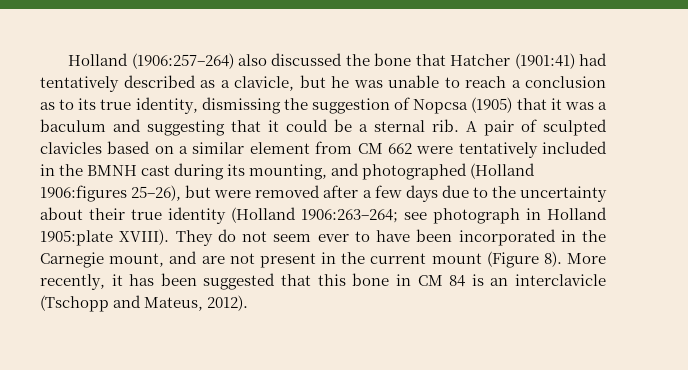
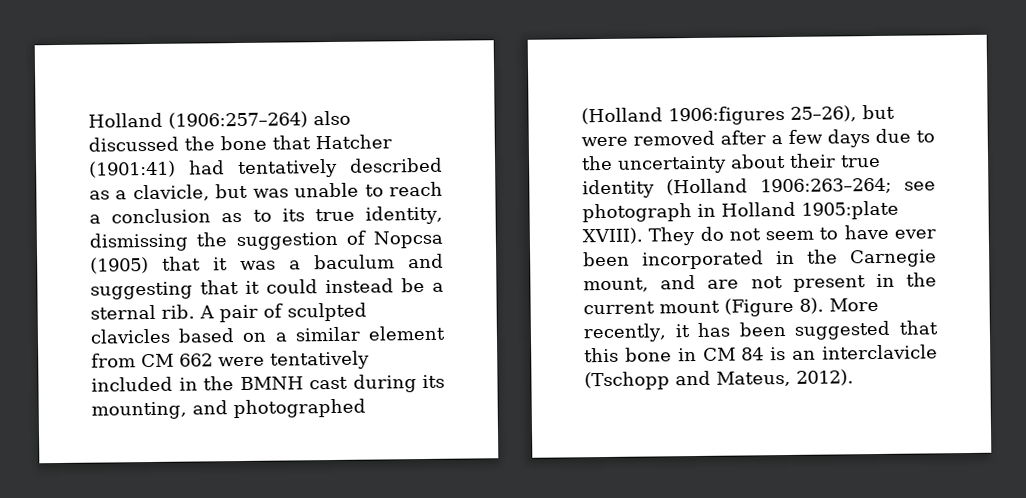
[331,76,349,88] he -> (249, 191) none
(328, 125) none -> [325,278,394,294] instead
[317,234,349,242] ever -> (815, 235) none
(410, 236) none -> [894,229,936,239] ever

